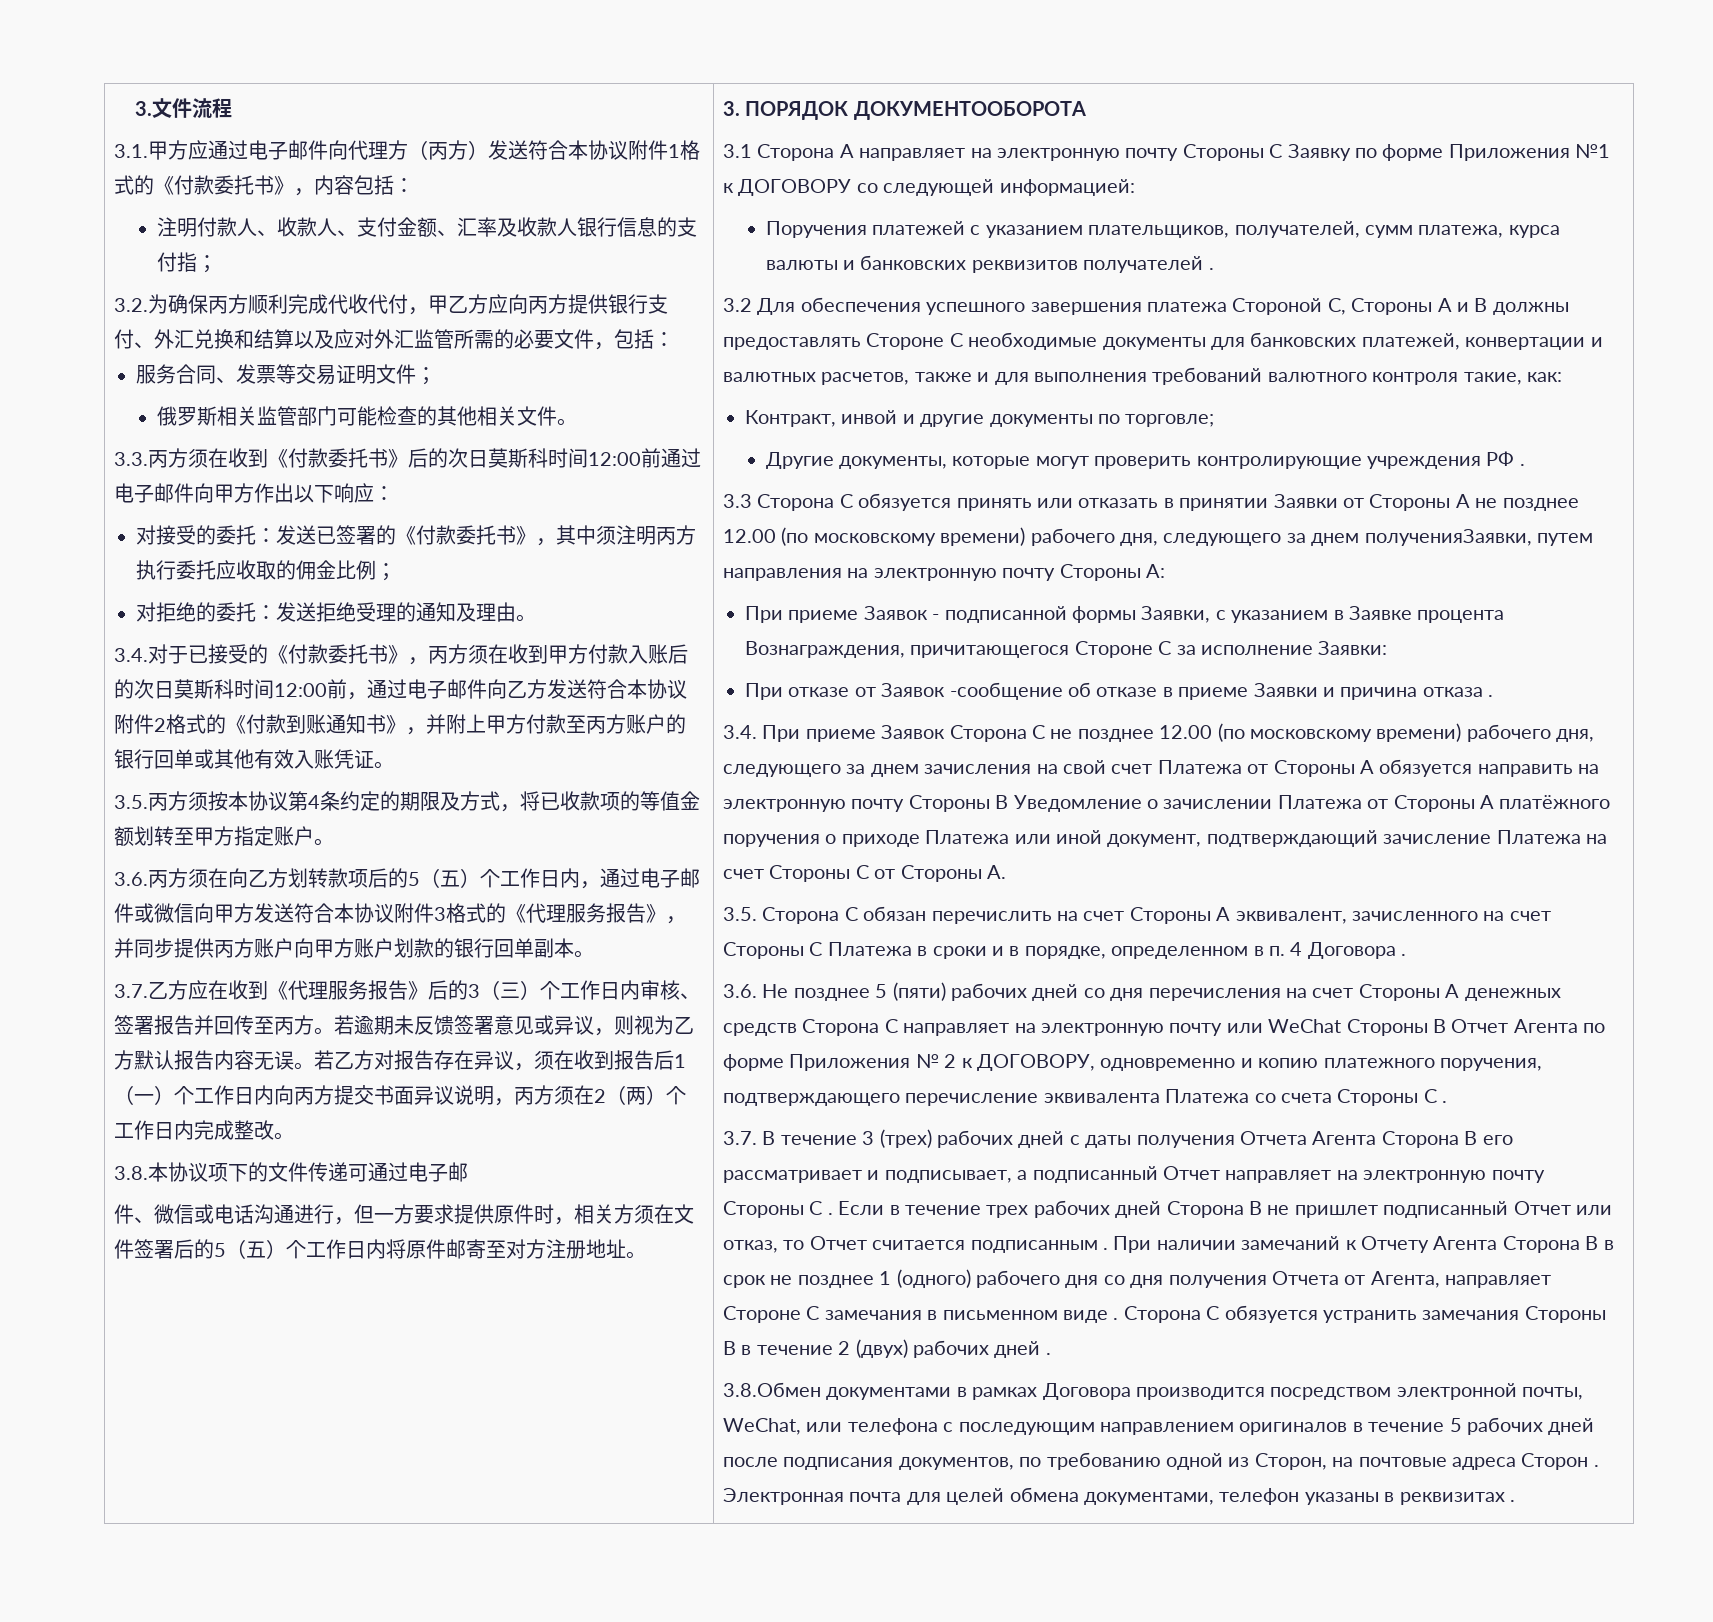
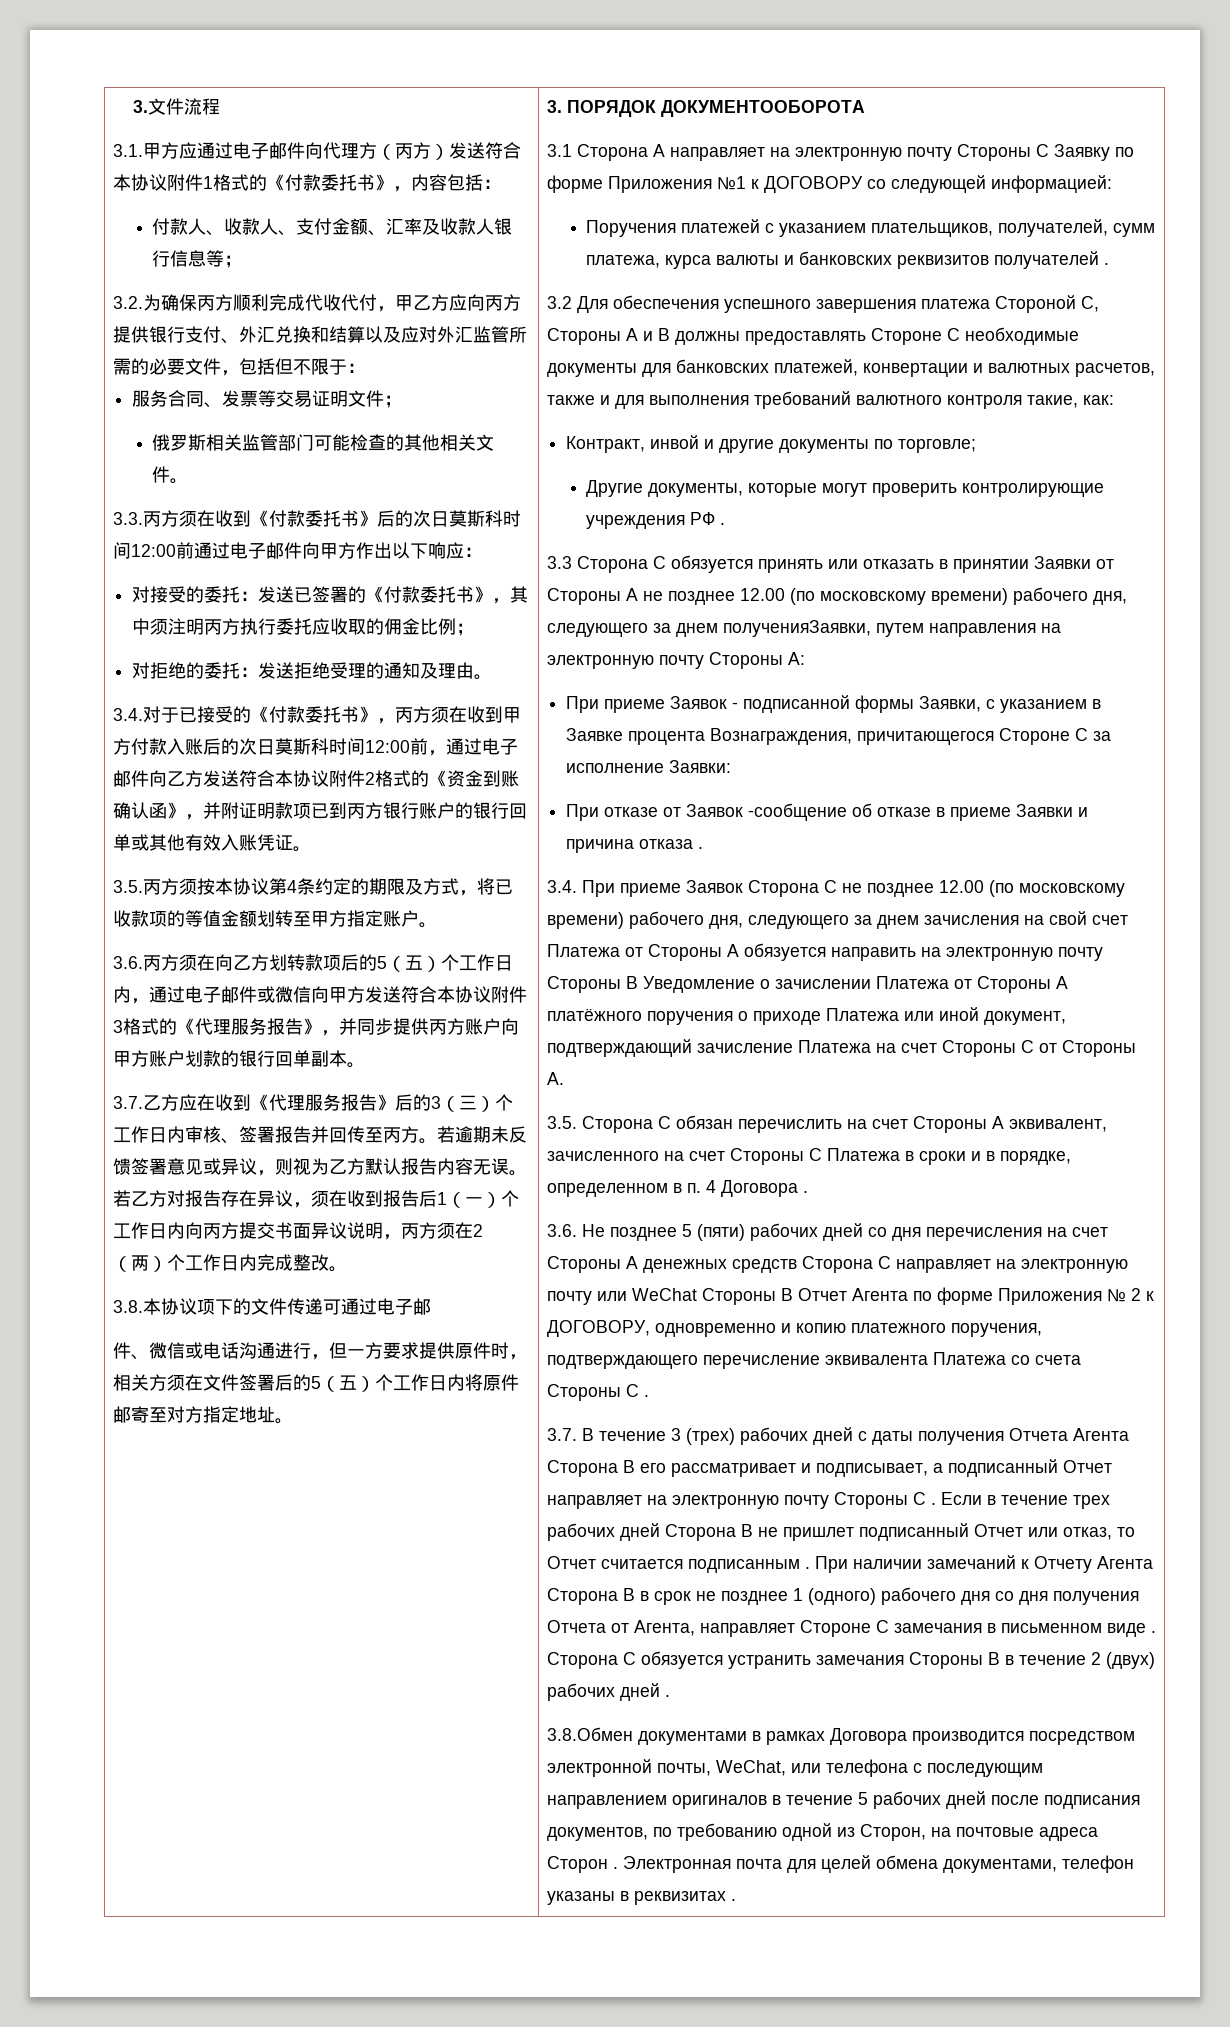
[156,217,197,237] 注明 -> (501, 184) none
[656,217,697,237] [156,252,197,272] 的支付指 -> [206,250,225,267] 等
(654, 339) none -> [274,358,347,375] 但不限于
[245,714,626,735] 付款到账通知书》，并附上甲方付款至丙方 -> [446,770,519,787] [112,802,419,820] 资金到账确认函》，并附证明款项已到丙方银行
[545,1239,586,1259] 注册 -> [202,1406,239,1423] 指定

